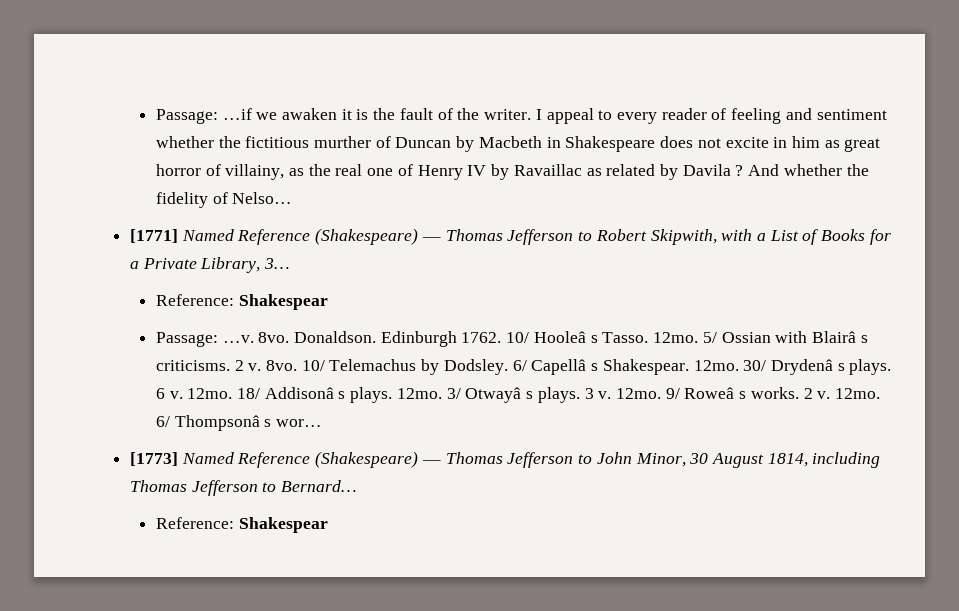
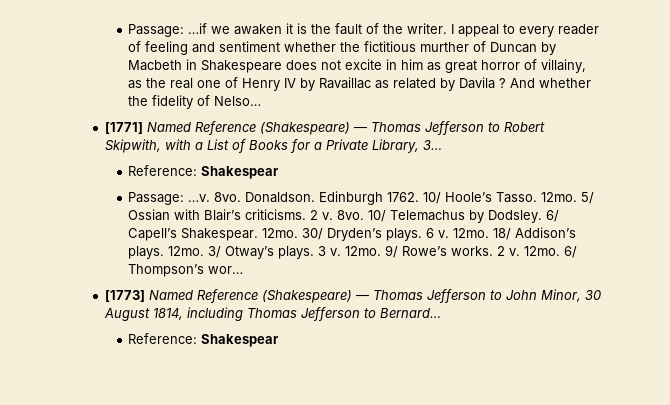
[533,331,598,343] Hooleâ s -> [445,192,493,202] Hoole’s
[811,331,868,343] Blairâ s -> [204,209,242,221] Blair’s
[531,359,599,375] Capellâ s -> [128,228,178,241] Capell’s
[770,359,845,375] Drydenâ s -> [327,228,383,241] Dryden’s
[264,387,346,399] Addisonâ s -> [515,227,577,238] Addison’s
[465,387,534,403] Otwayâ s -> [225,246,275,259] Otway’s
[684,387,747,399] Roweâ s -> [402,246,448,256] Rowe’s
[174,415,272,431] Thompsonâ s -> [128,264,205,277] Thompson’s

